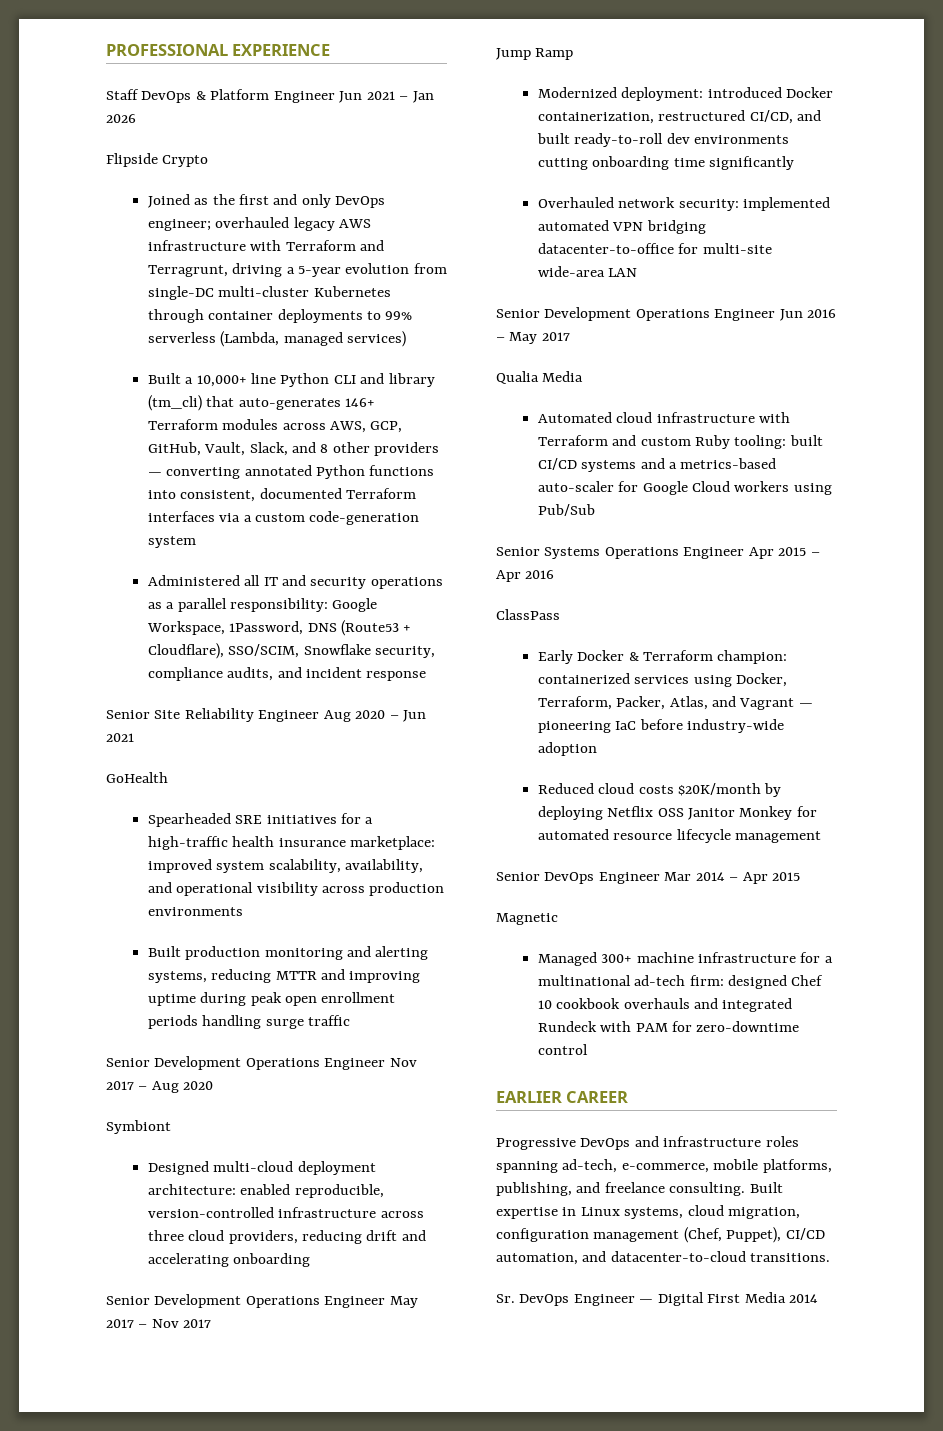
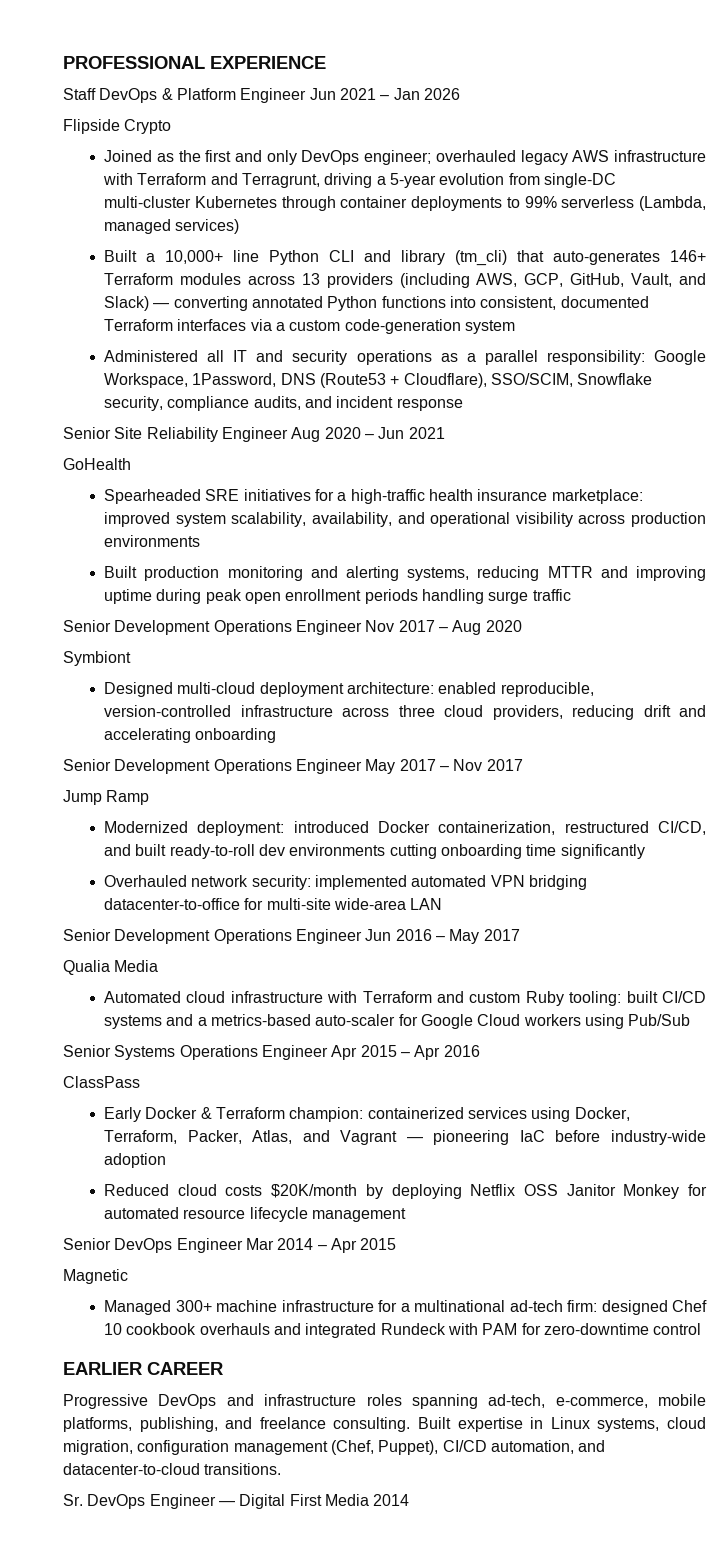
(326, 426) none -> [301,273,470,288] 13 providers (including
[249,442,440,456] Slack, and 8 other providers -> [679,273,707,285] [104,296,150,311] and Slack)

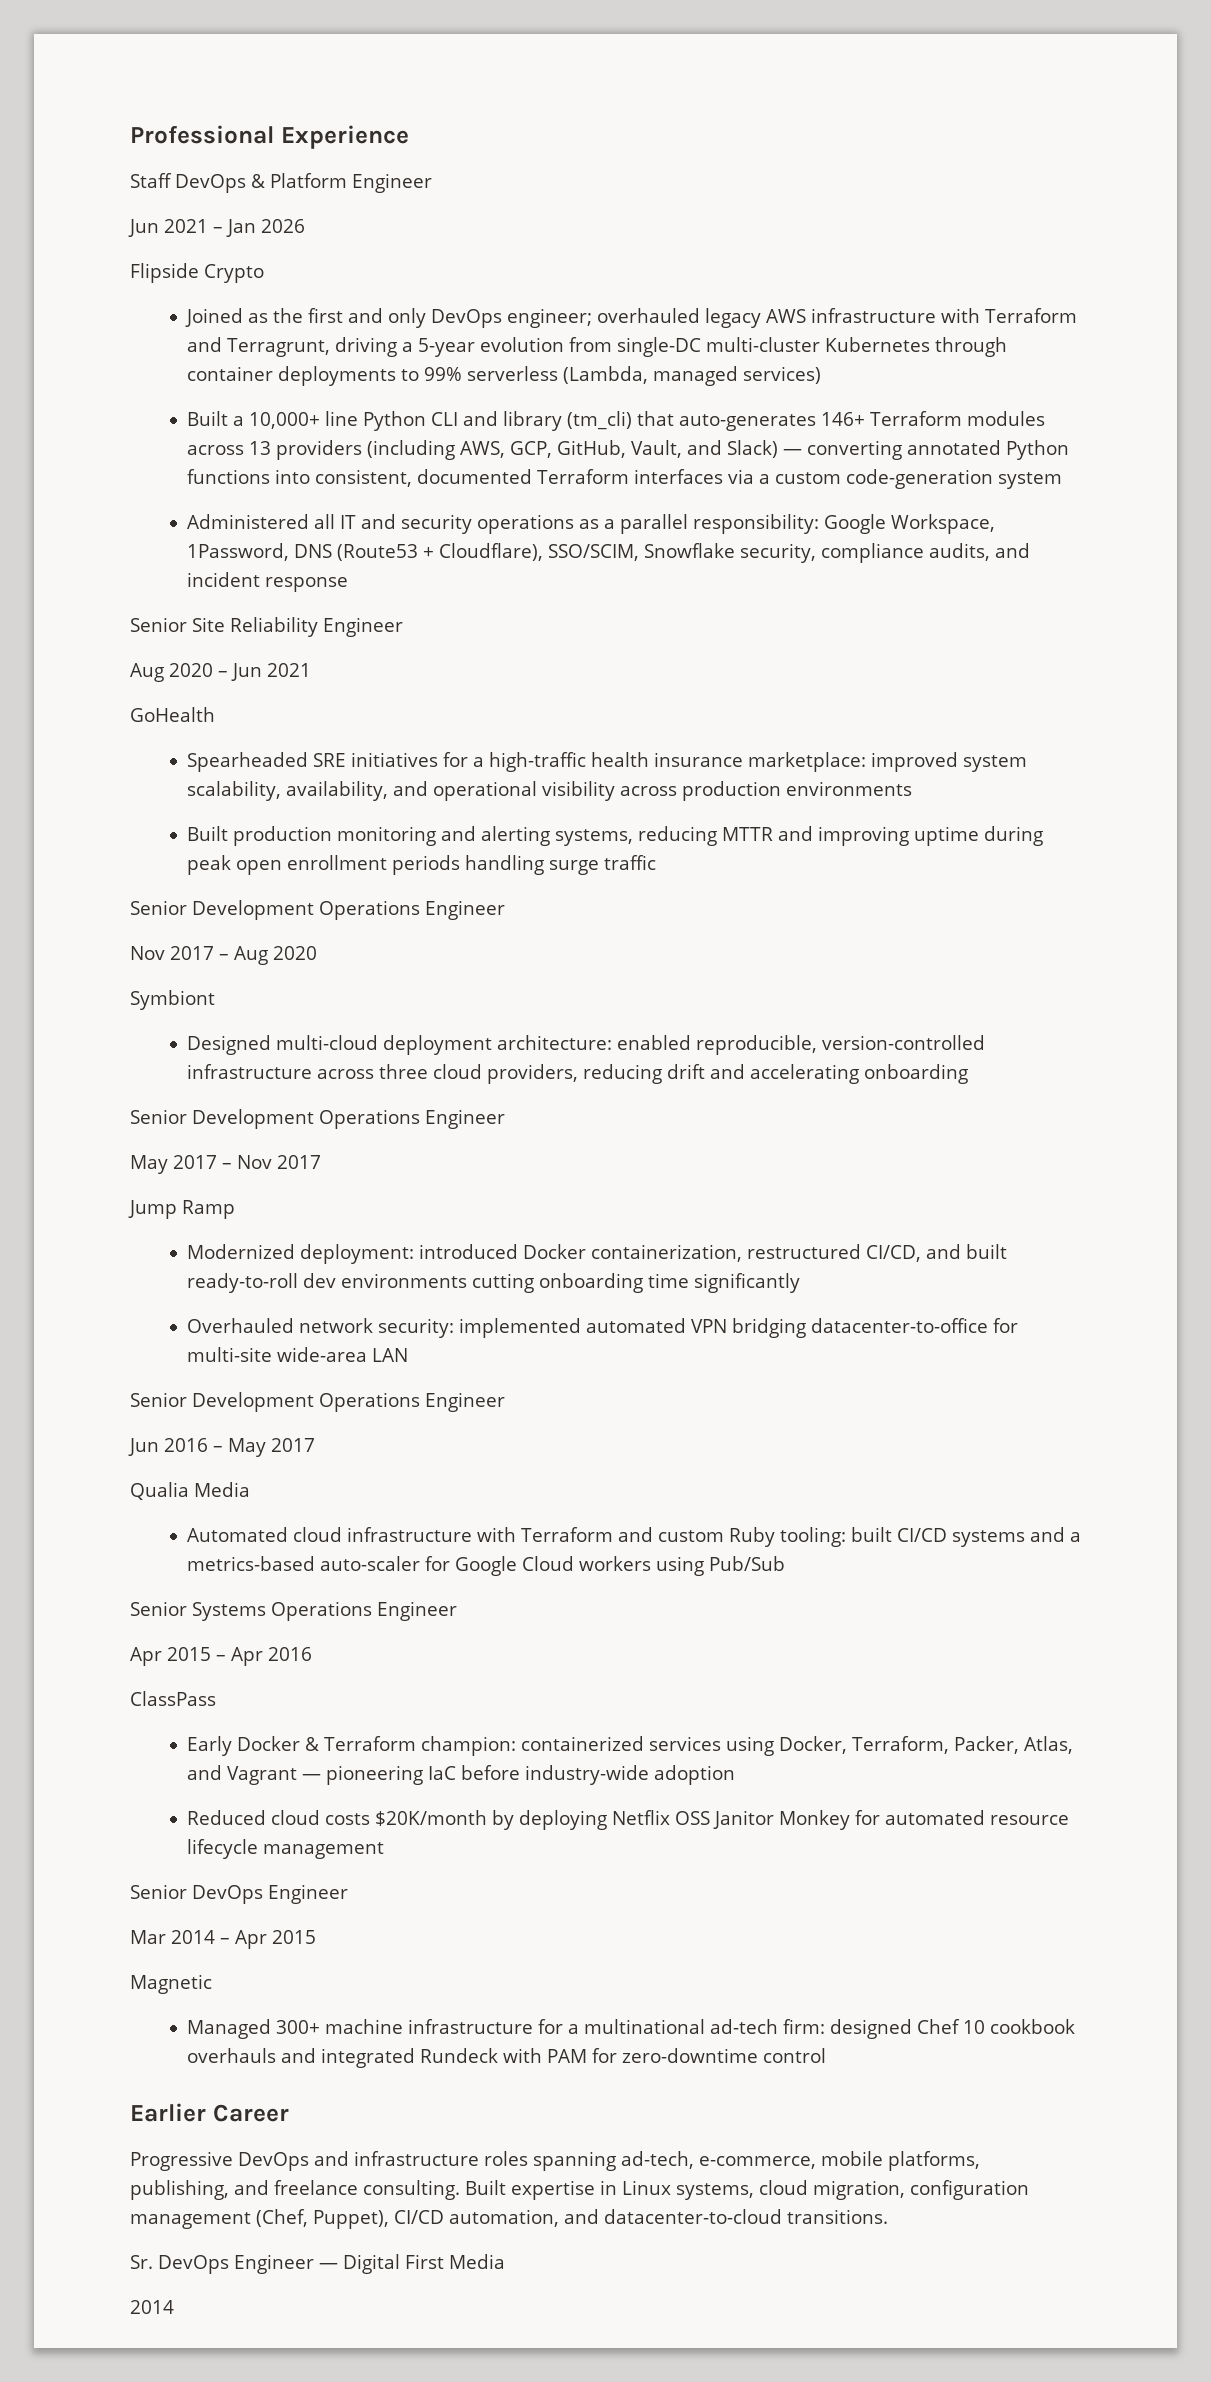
[63,56,326,69] PROFESSIONAL EXPERIENCE -> [130,125,409,149] Professional Experience
(307, 95) none -> (432, 183) //
(288, 434) none -> (403, 627) //
(362, 627) none -> (505, 910) //
(362, 766) none -> (505, 1119) //
(362, 936) none -> (505, 1402) //
(328, 1052) none -> (457, 1611) //
(243, 1245) none -> (348, 1894) //
[63,1362,223,1375] EARLIER CAREER -> [130,2103,289,2122] Earlier Career
(369, 1500) none -> (505, 2261) //

